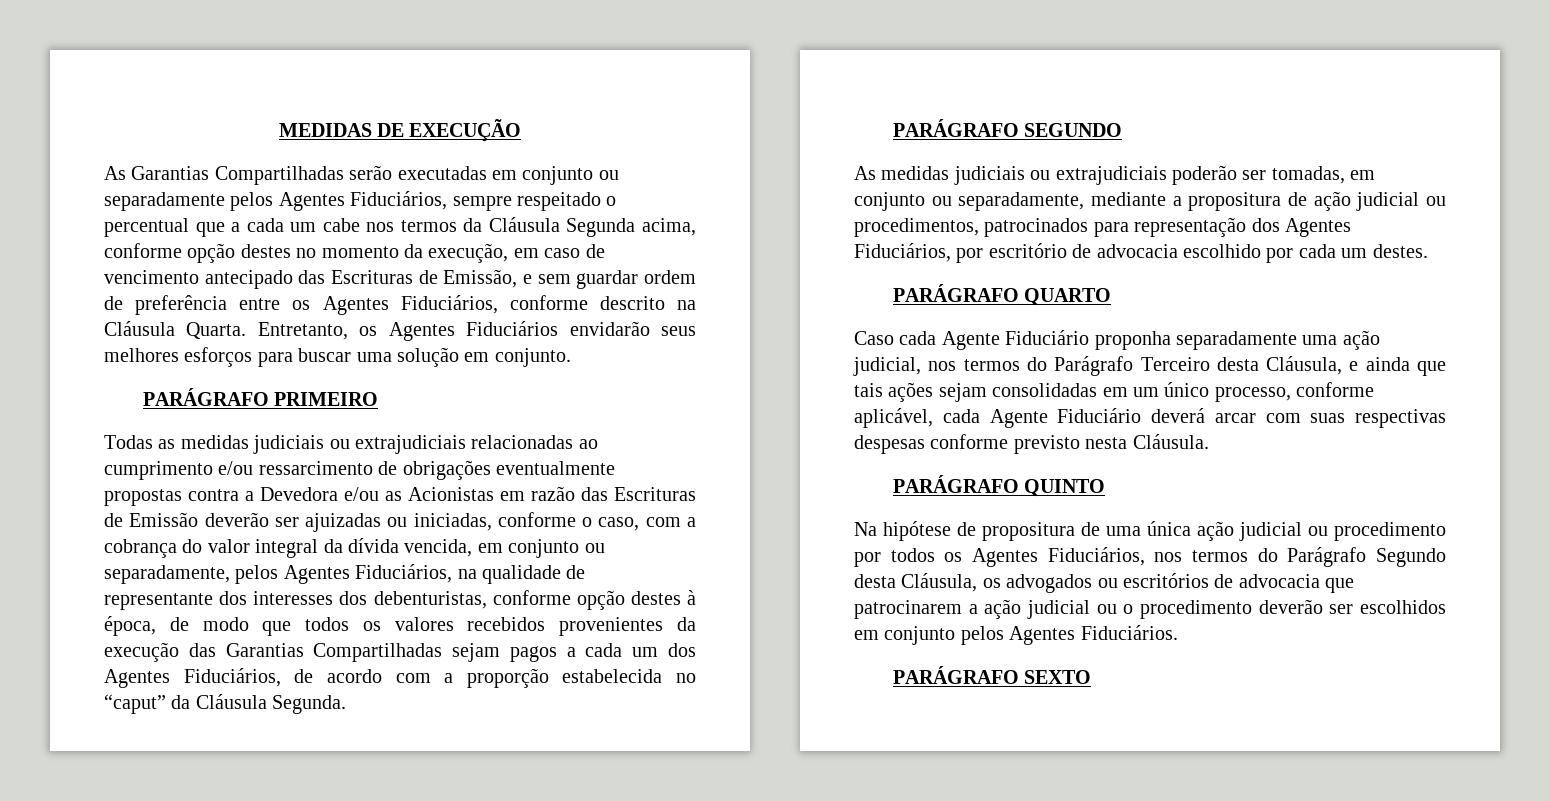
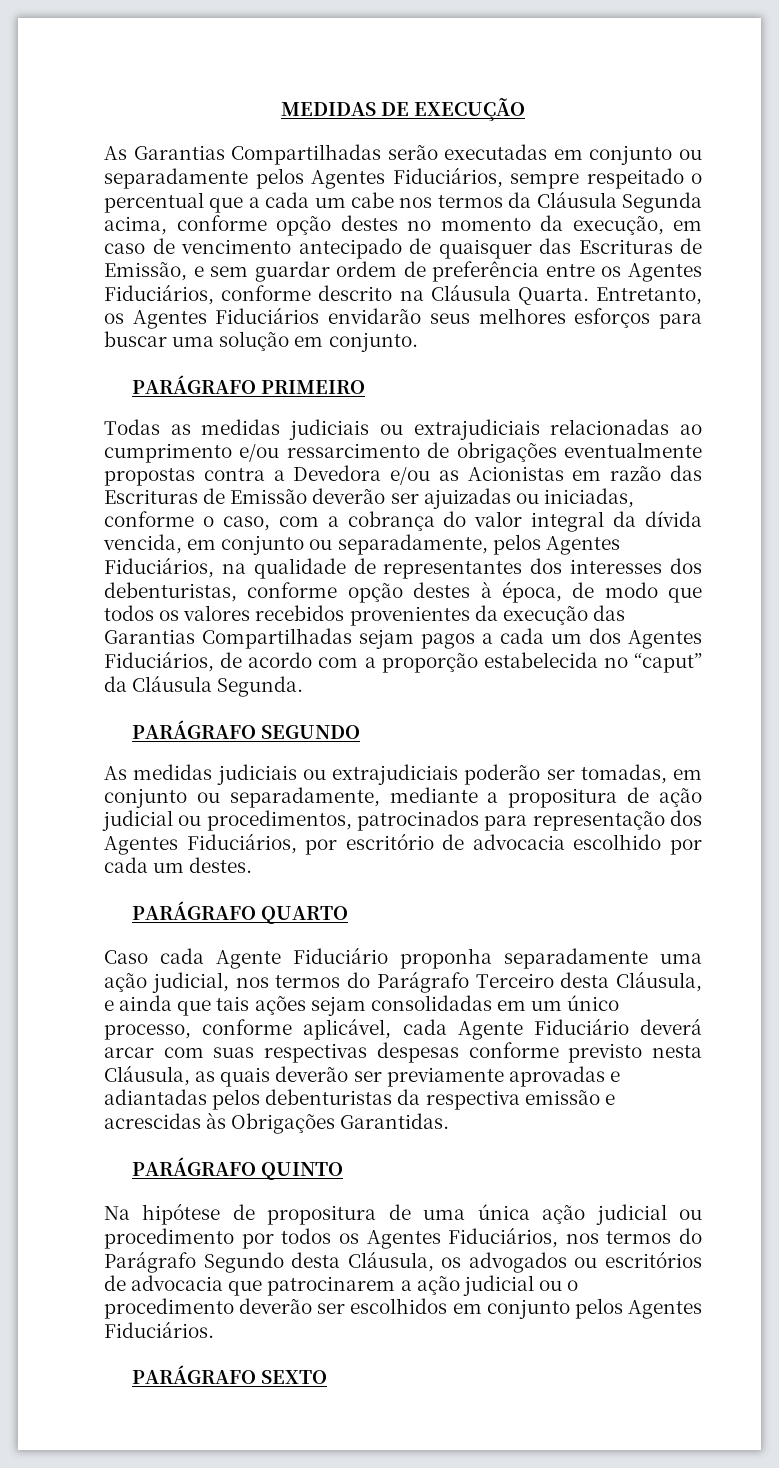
(293, 279) none -> [409,238,532,259] de quaisquer
[104,593,213,610] representante -> [383,561,523,579] representantes
[1132,434,1209,449] Cláusula. -> [104,1065,620,1087] [104,1089,615,1110] [104,1112,450,1134] Cláusula, as quais deverão ser previamente aprovadas e adiantadas pelos debenturistas da respectiva emissão e acrescidas às Obrigações Garantidas.

